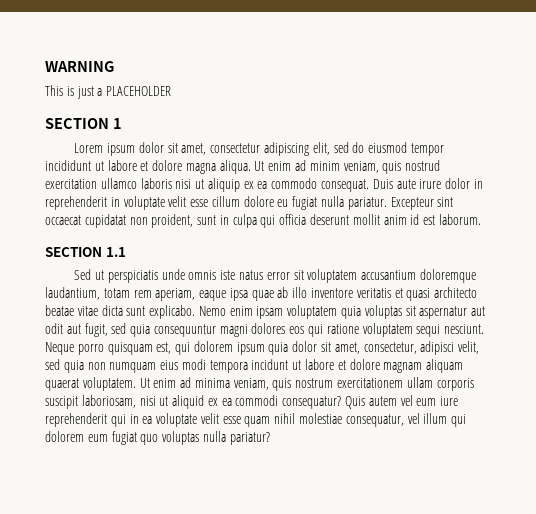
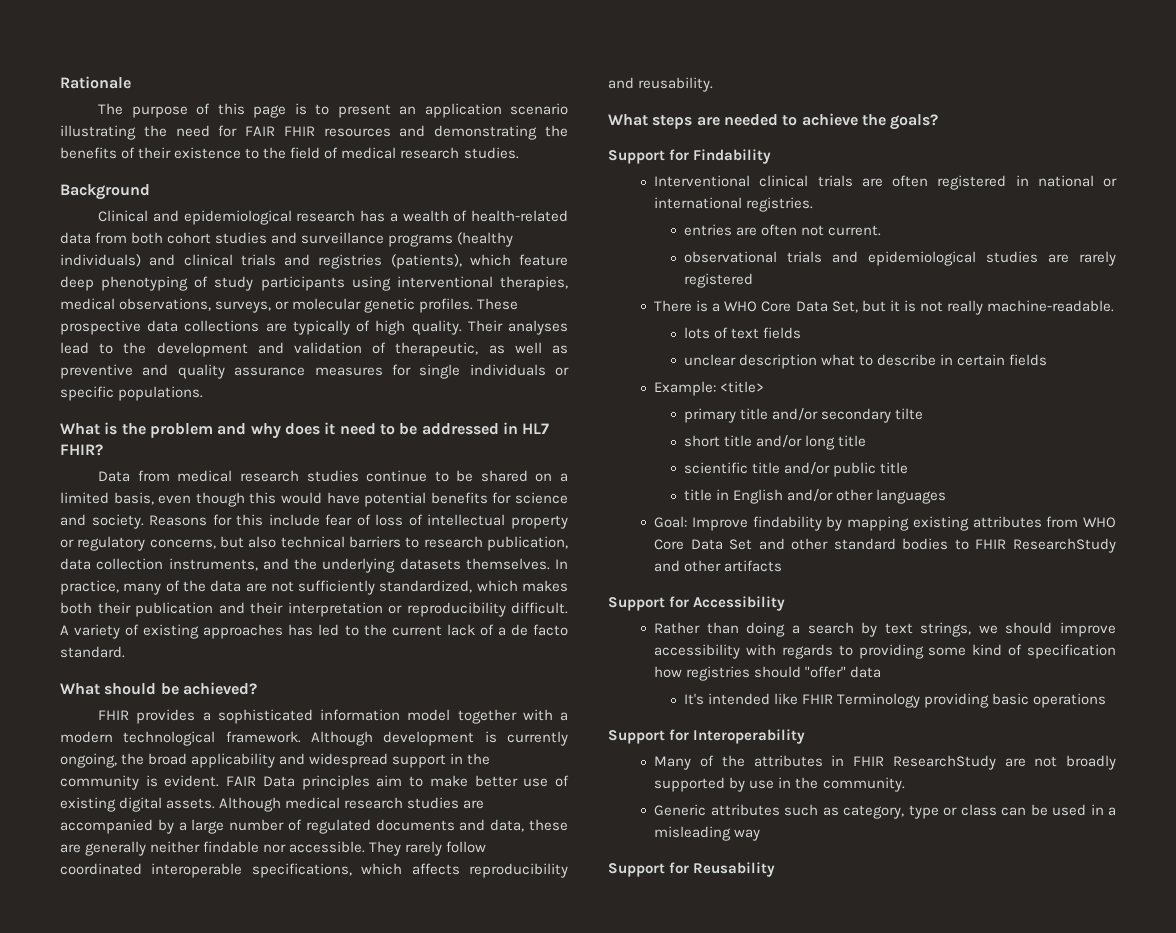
[45,61,114,72] [45,85,172,99] [45,118,122,129] [74,142,444,156] [45,160,441,174] [45,178,483,192] [45,196,454,210] [45,214,481,228] [45,247,126,257] [74,269,476,283] [45,287,478,301] [45,305,486,319] [45,323,485,337] [45,341,480,355] [45,359,464,373] [45,377,474,391] [45,395,459,409] [45,413,467,427] [45,431,270,445] WARNING // This is just a PLACEHOLDER // SECTION 1 // Lorem ipsum dolor sit amet, consectetur adipiscing elit, sed do eiusmod tempor incididunt ut labore et dolore magna aliqua. Ut enim ad minim veniam, quis nostrud exercitation ullamco laboris nisi ut aliquip ex ea commodo consequat. Duis aute irure dolor in reprehenderit in voluptate velit esse cillum dolore eu fugiat nulla pariatur. Excepteur sint occaecat cupidatat non proident, sunt in culpa qui officia deserunt mollit anim id est laborum. // SECTION 1.1 // Sed ut perspiciatis unde omnis iste natus error sit voluptatem accusantium doloremque laudantium, totam rem aperiam, eaque ipsa quae ab illo inventore veritatis et quasi architecto beatae vitae dicta sunt explicabo. Nemo enim ipsam voluptatem quia voluptas sit aspernatur aut odit aut fugit, sed quia consequuntur magni dolores eos qui ratione voluptatem sequi nesciunt. Neque porro quisquam est, qui dolorem ipsum quia dolor sit amet, consectetur, adipisci velit, sed quia non numquam eius modi tempora incidunt ut labore et dolore magnam aliquam quaerat voluptatem. Ut enim ad minima veniam, quis nostrum exercitationem ullam corporis suscipit laboriosam, nisi ut aliquid ex ea commodi consequatur? Quis autem vel eum iure reprehenderit qui in ea voluptate velit esse quam nihil molestiae consequatur, vel illum qui dolorem eum fugiat quo voluptas nulla pariatur? -> [60,76,131,89] [98,103,569,118] [60,125,568,140] [60,147,519,159] [60,184,150,200] [98,210,569,225] [60,232,514,247] [60,254,568,269] [60,276,568,291] [60,298,519,313] [60,320,568,335] [60,342,568,357] [60,364,569,379] [60,386,204,401] [60,422,550,439] [60,444,103,456] [98,470,568,482] [60,492,569,507] [60,514,568,529] [60,536,568,551] [60,558,568,573] [60,580,568,595] [60,602,568,617] [60,624,568,639] [60,646,125,658] [60,682,257,695] [98,709,569,724] [60,731,568,746] [60,753,491,768] [60,775,570,790] [60,797,485,812] [60,819,569,834] [60,841,487,856] [60,863,568,878] [608,77,714,92] [608,113,939,130] [608,149,772,164] [654,175,1117,190] [654,197,814,212] [684,224,882,236] [684,251,1116,266] [684,273,754,288] [654,300,1114,315] [684,327,802,339] [684,354,1048,369] [654,381,765,396] [684,408,924,423] [684,435,867,450] [684,462,909,477] [684,489,947,504] [654,516,1116,531] [654,538,1116,553] [654,560,783,572] [608,596,786,611] [654,622,1116,637] [654,644,1116,659] [654,666,882,681] [684,693,1107,708] [608,729,806,744] [654,755,1116,770] [654,777,905,792] [654,804,1116,819] [654,826,761,841] [608,862,776,877] Rationale // The purpose of this page is to present an application scenario illustrating the need for FAIR FHIR resources and demonstrating the benefits of their existence to the field of medical research studies. // Background // Clinical and epidemiological research has a wealth of health-related data from both cohort studies and surveillance programs (healthy individuals) and clinical trials and registries (patients), which feature deep phenotyping of study participants using interventional therapies, medical observations, surveys, or molecular genetic profiles. These prospective data collections are typically of high quality. Their analyses lead to the development and validation of therapeutic, as well as preventive and quality assurance measures for single individuals or specific populations. // What is the problem and why does it need to be addressed in HL7 FHIR? // Data from medical research studies continue to be shared on a limited basis, even though this would have potential benefits for science and society. Reasons for this include fear of loss of intellectual property or regulatory concerns, but also technical barriers to research publication, data collection instruments, and the underlying datasets themselves. In practice, many of the data are not sufficiently standardized, which makes both their publication and their interpretation or reproducibility difficult. A variety of existing approaches has led to the current lack of a de facto standard. // What should be achieved? // FHIR provides a sophisticated information model together with a modern technological framework. Although development is currently ongoing, the broad applicability and widespread support in the community is evident. FAIR Data principles aim to make better use of existing digital assets. Although medical research studies are accompanied by a large number of regulated documents and data, these are generally neither findable nor accessible. They rarely follow coordinated interoperable specifications, which affects reproducibility and reusability. // What steps are needed to achieve the goals? // Support for Findability // Interventional clinical trials are often registered in national or international registries. // entries are often not current. // observational trials and epidemiological studies are rarely registered // There is a WHO Core Data Set, but it is not really machine-readable. // lots of text fields // unclear description what to describe in certain fields // Example: <title> // primary title and/or secondary tilte // short title and/or long title // scientific title and/or public title // title in English and/or other languages // Goal: Improve findability by mapping existing attributes from WHO Core Data Set and other standard bodies to FHIR ResearchStudy and other artifacts // Support for Accessibility // Rather than doing a search by text strings, we should improve accessibility with regards to providing some kind of specification how registries should "offer" data // It's intended like FHIR Terminology providing basic operations // Support for Interoperability // Many of the attributes in FHIR ResearchStudy are not broadly supported by use in the community. // Generic attributes such as category, type or class can be used in a misleading way // Support for Reusability

